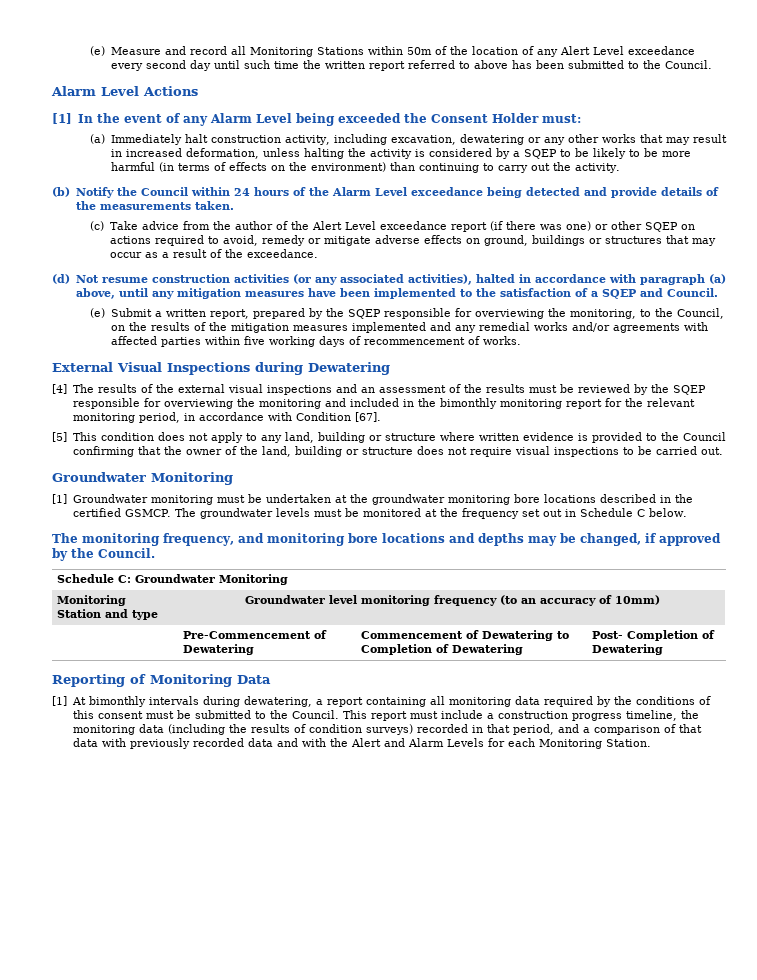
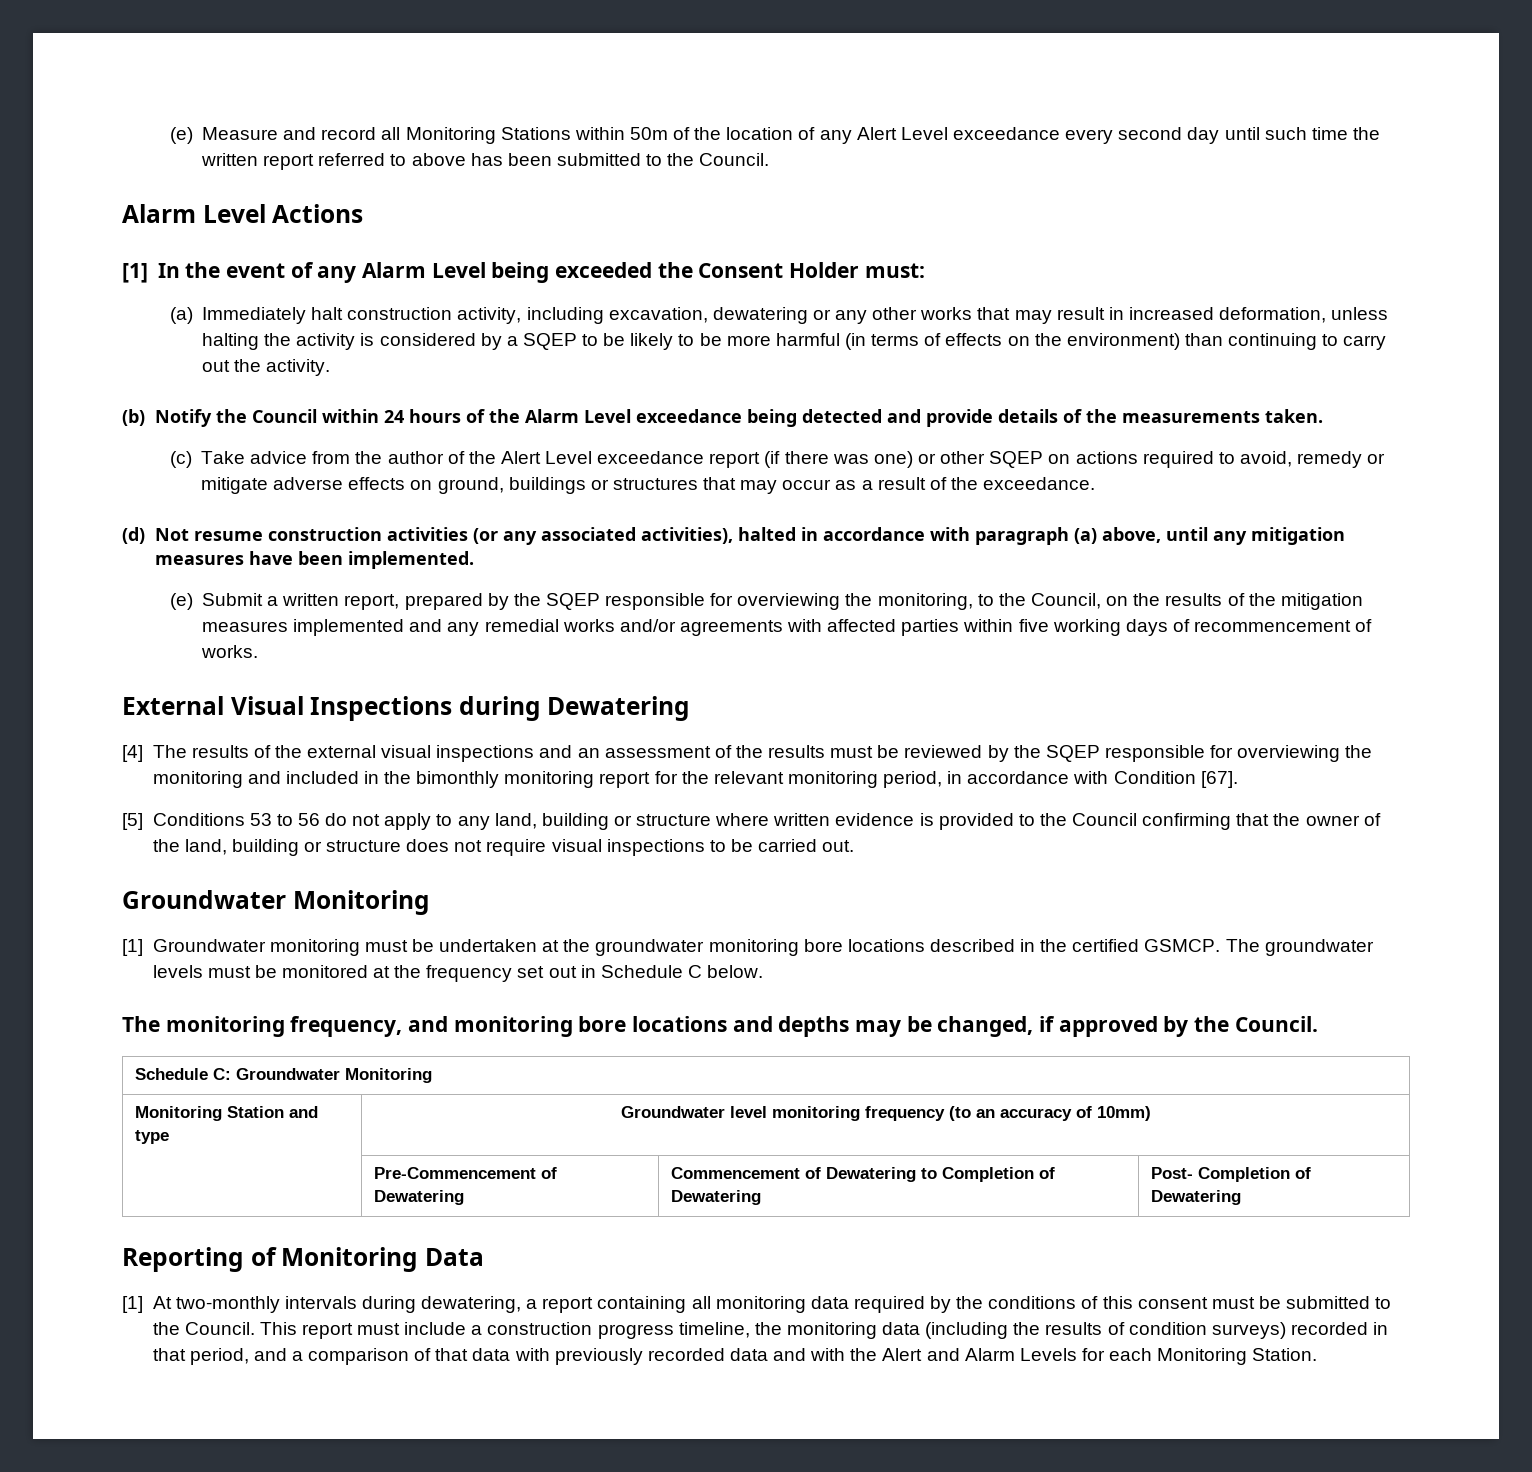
[373,288,718,299] implemented to the satisfaction of a SQEP and Council. -> [347,551,474,569] implemented.
[72,432,185,441] This condition does -> [152,813,348,826] Conditions 53 to 56 do
[88,696,146,707] bimonthly -> [175,1296,280,1313] two-monthly

